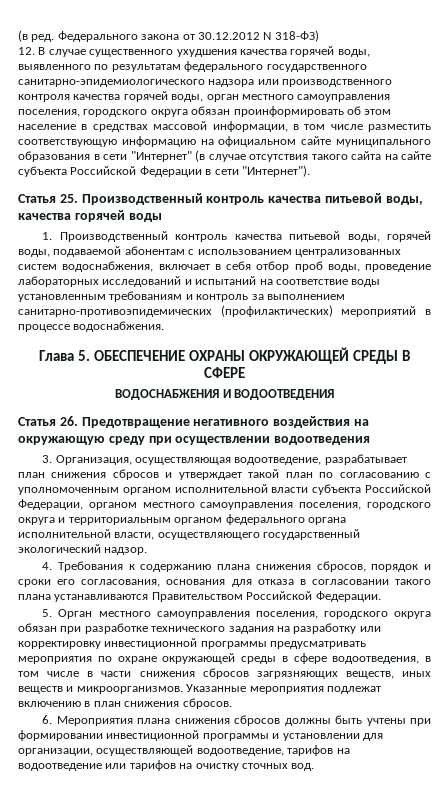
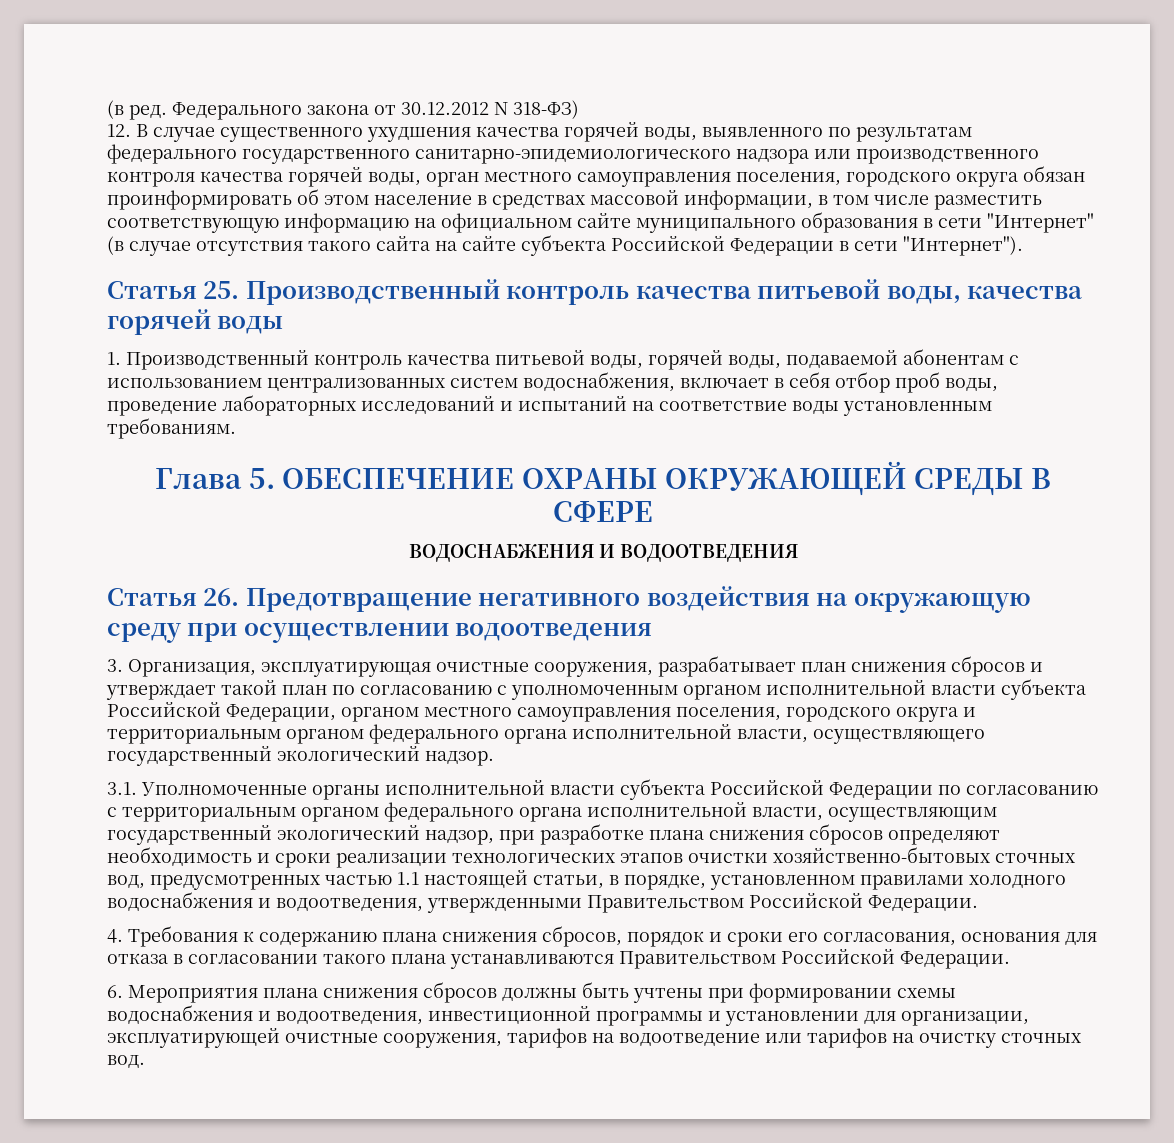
[109,291,345,302] [18,305,431,317] [18,321,165,332] требованиям и контроль за выполнением санитарно-противоэпидемических (профилактических) мероприятий в процессе водоснабжения. -> [107,418,236,439] требованиям.
[135,457,322,465] осуществляющая водоотведение, -> [261,661,653,677] эксплуатирующая очистные сооружения,
(148, 551) none -> [107,779,1098,800] [107,802,997,822] [107,824,1000,845] [107,847,1075,868] [107,870,1066,890] [107,892,978,913] // 3.1. Уполномоченные органы исполнительной власти субъекта Российской Федерации по согласованию с территориальным органом федерального органа исполнительной власти, осуществляющим государственный экологический надзор, при разработке плана снижения сбросов определяют необходимость и сроки реализации технологических этапов очистки хозяйственно-бытовых сточных вод, предусмотренных частью 1.1 настоящей статьи, в порядке, установленном правилами холодного водоснабжения и водоотведения, утвержденными Правительством Российской Федерации.
[42,609,431,619] [18,623,381,634] [18,638,367,649] [18,653,431,664] [18,668,431,679] [18,684,381,694] [18,698,232,709] // 5. Орган местного самоуправления поселения, городского округа обязан при разработке технического задания на разработку или корректировку инвестиционной программы предусматривать мероприятия по охране окружающей среды в сфере водоотведения, в том числе в части снижения сбросов загрязняющих веществ, иных веществ и микроорганизмов. Указанные мероприятия подлежат включению в план снижения сбросов. -> (1010, 960) none
(103, 735) none -> [897,988,956,998] [107,1005,423,1025] схемы водоснабжения и водоотведения,
[96,745,284,756] осуществляющей водоотведение, -> [107,1028,502,1048] эксплуатирующей очистные сооружения,

